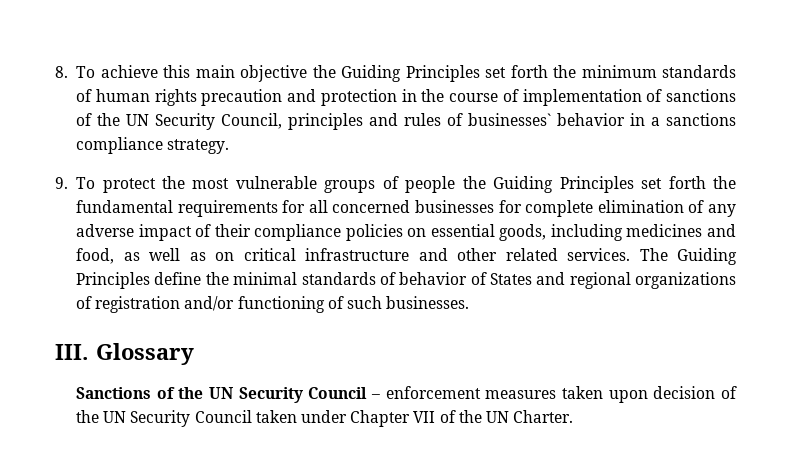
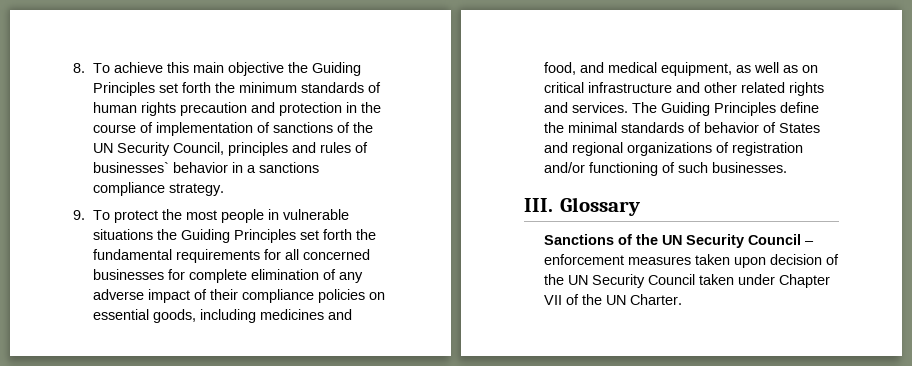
[235,176,456,193] vulnerable groups of people -> [221,209,350,223] [93,229,154,240] people in vulnerable situations
(115, 256) none -> [580,62,733,76] and medical equipment,
(558, 254) none -> [789,82,825,96] [544,102,569,113] rights and

